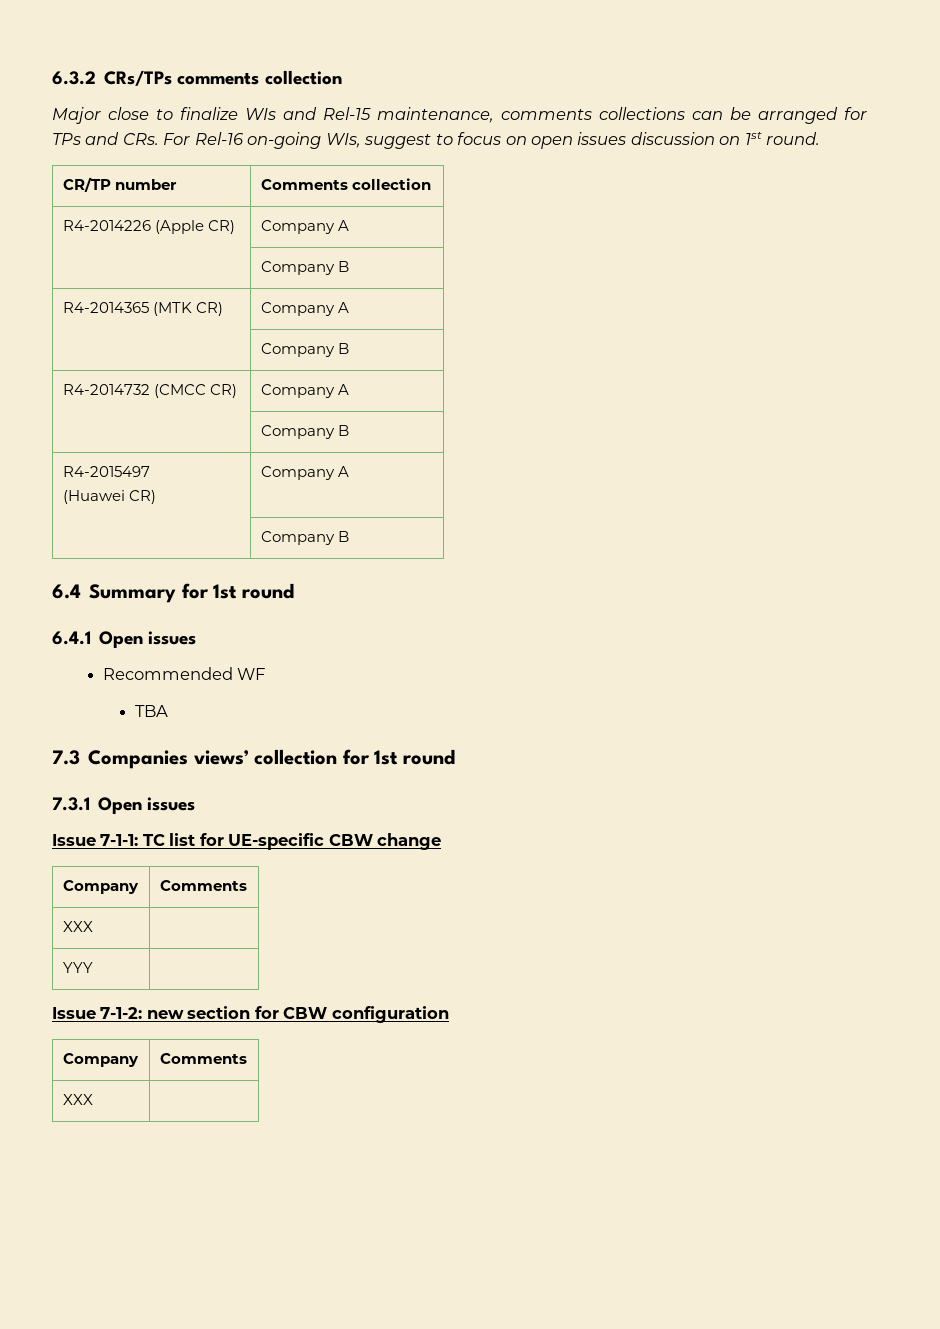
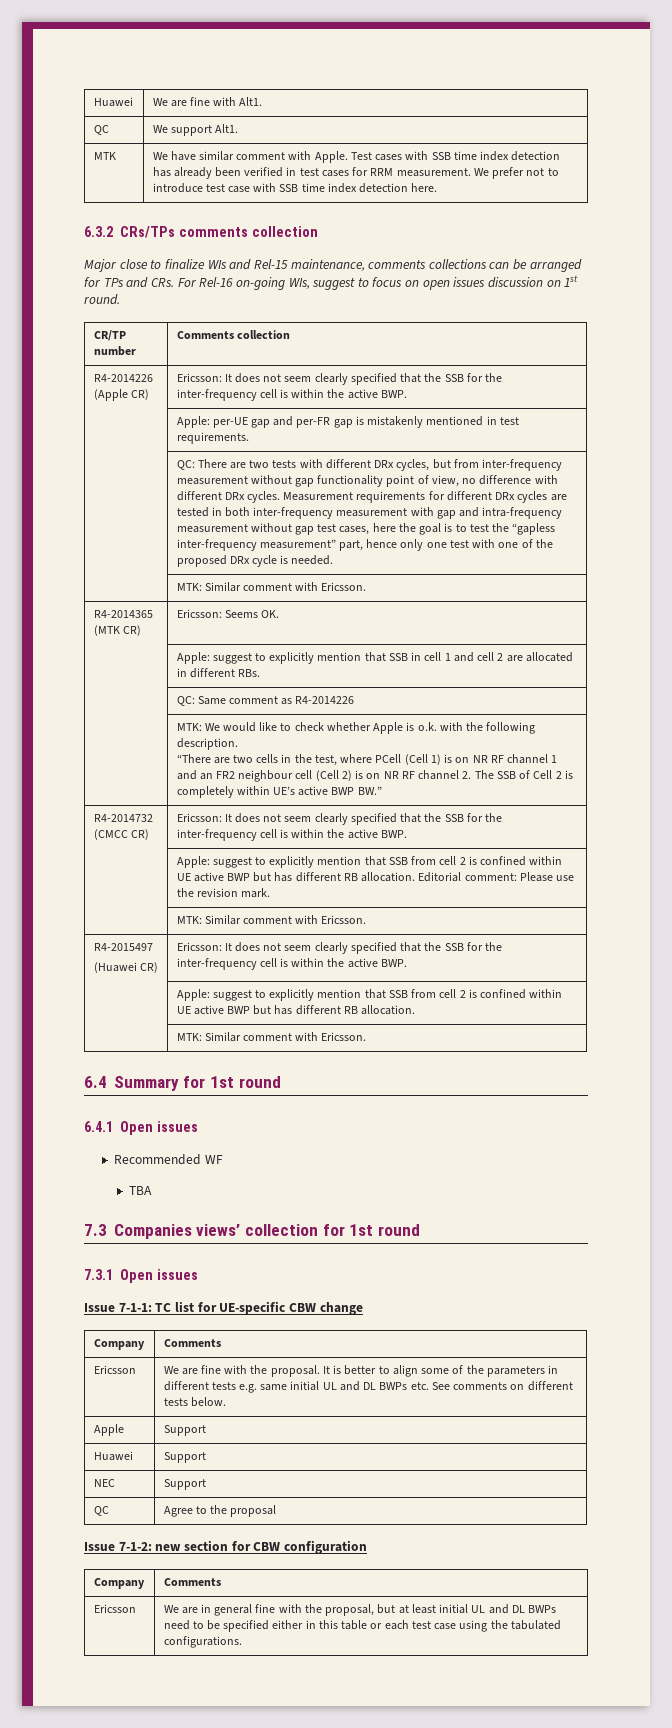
(52, 78) none -> [93,97,133,107] [152,97,263,107] [93,125,109,135] [152,124,238,136] [93,152,116,160] [152,151,561,163] [152,167,559,179] [152,183,438,193] Huawei | We are fine with Alt1. // QC | We support Alt1. // MTK | We have similar comment with Apple. Test cases with SSB time index detection has already been verified in test cases for RRM measurement. We prefer not to introduce test case with SSB time index detection here. //
[260,220,349,234] [260,261,349,275] [62,302,223,316] [260,302,349,316] [260,343,349,357] [62,384,237,398] [260,384,349,398] [260,425,349,439] [62,466,150,477] [62,490,156,504] [260,466,349,480] [260,531,349,545] Company A // | Company B // R4-2014365 (MTK CR) | Company A // | Company B // R4-2014732 (CMCC CR) | Company A // | Company B // R4-2015497 // (Huawei CR) | Company A // | Company B -> [176,373,503,385] [176,389,407,401] [176,416,519,428] [176,432,249,444] [176,459,563,471] [176,475,558,487] [176,491,567,503] [176,507,563,519] [176,523,556,535] [176,539,553,551] [176,555,334,567] [176,582,367,592] [93,610,153,618] [93,625,141,636] [176,609,279,618] [176,652,573,664] [176,668,260,678] [176,696,355,706] [176,722,536,734] [176,738,238,750] [176,754,558,766] [176,770,573,782] [176,786,382,798] [93,814,153,822] [93,829,149,840] [176,813,503,825] [176,829,407,841] [176,856,563,868] [176,872,575,882] [176,888,270,898] [176,915,367,925] [93,943,153,951] [93,962,158,973] [176,942,503,954] [176,958,407,970] [176,989,563,1001] [176,1005,416,1015] [176,1032,367,1042] Ericsson: It does not seem clearly specified that the SSB for the inter-frequency cell is within the active BWP. // | Apple: per-UE gap and per-FR gap is mistakenly mentioned in test requirements. // | QC: There are two tests with different DRx cycles, but from inter-frequency measurement without gap functionality point of view, no difference with different DRx cycles. Measurement requirements for different DRx cycles are tested in both inter-frequency measurement with gap and intra-frequency measurement without gap test cases, here the goal is to test the “gapless inter-frequency measurement” part, hence only one test with one of the proposed DRx cycle is needed. // | MTK: Similar comment with Ericsson. // R4-2014365 (MTK CR) | Ericsson: Seems OK. // | Apple: suggest to explicitly mention that SSB in cell 1 and cell 2 are allocated in different RBs. // | QC: Same comment as R4-2014226 // | MTK: We would like to check whether Apple is o.k. with the following description. // “There are two cells in the test, where PCell (Cell 1) is on NR RF channel 1 and an FR2 neighbour cell (Cell 2) is on NR RF channel 2. The SSB of Cell 2 is completely within UE’s active BWP BW.” // R4-2014732 (CMCC CR) | Ericsson: It does not seem clearly specified that the SSB for the inter-frequency cell is within the active BWP. // | Apple: suggest to explicitly mention that SSB from cell 2 is confined within UE active BWP but has different RB allocation. Editorial comment: Please use the revision mark. // | MTK: Similar comment with Ericsson. // R4-2015497 // (Huawei CR) | Ericsson: It does not seem clearly specified that the SSB for the inter-frequency cell is within the active BWP. // | Apple: suggest to explicitly mention that SSB from cell 2 is confined within UE active BWP but has different RB allocation. // | MTK: Similar comment with Ericsson.
[62,921,93,932] [62,962,93,973] XXX | // YYY | -> [93,1365,136,1374] [163,1365,559,1377] [163,1381,573,1393] [163,1397,226,1407] [93,1424,124,1436] [163,1425,206,1436] [93,1451,133,1461] [163,1452,206,1463] [93,1479,115,1487] [163,1479,206,1490] [93,1506,109,1516] [163,1505,277,1517] Ericsson | We are fine with the proposal. It is better to align some of the parameters in different tests e.g. same initial UL and DL BWPs etc. See comments on different tests below. // Apple | Support // Huawei | Support // NEC | Support // QC | Agree to the proposal
[62,1094,93,1105] XXX | -> [93,1604,136,1613] [163,1604,557,1616] [163,1620,561,1632] [163,1636,242,1648] Ericsson | We are in general fine with the proposal, but at least initial UL and DL BWPs need to be specified either in this table or each test case using the tabulated configurations.

